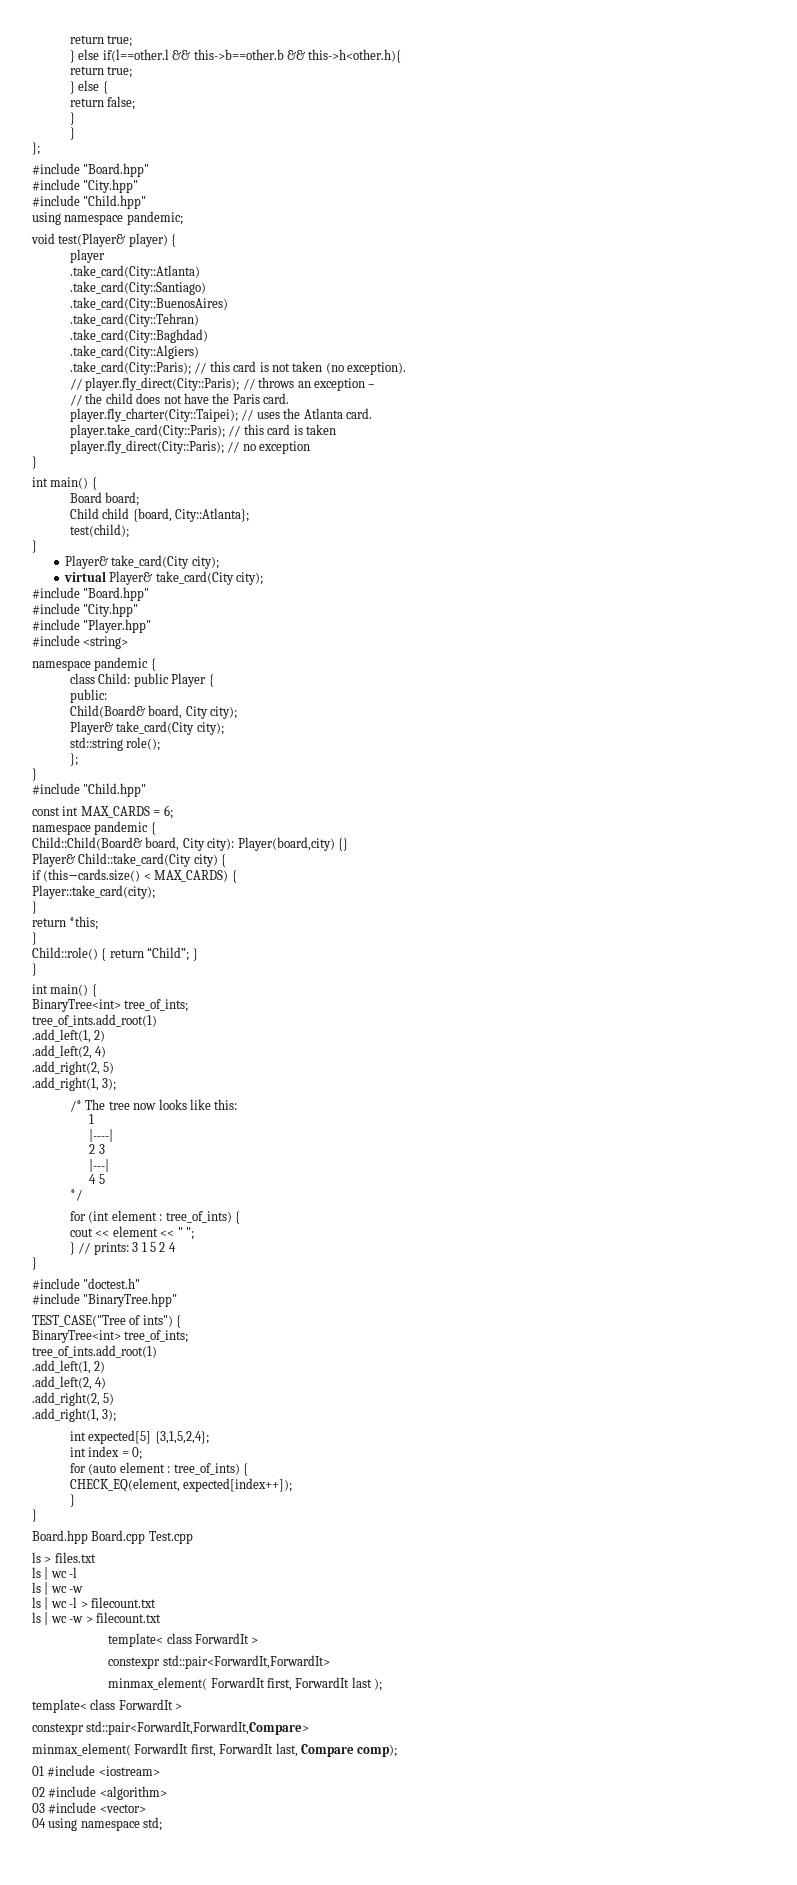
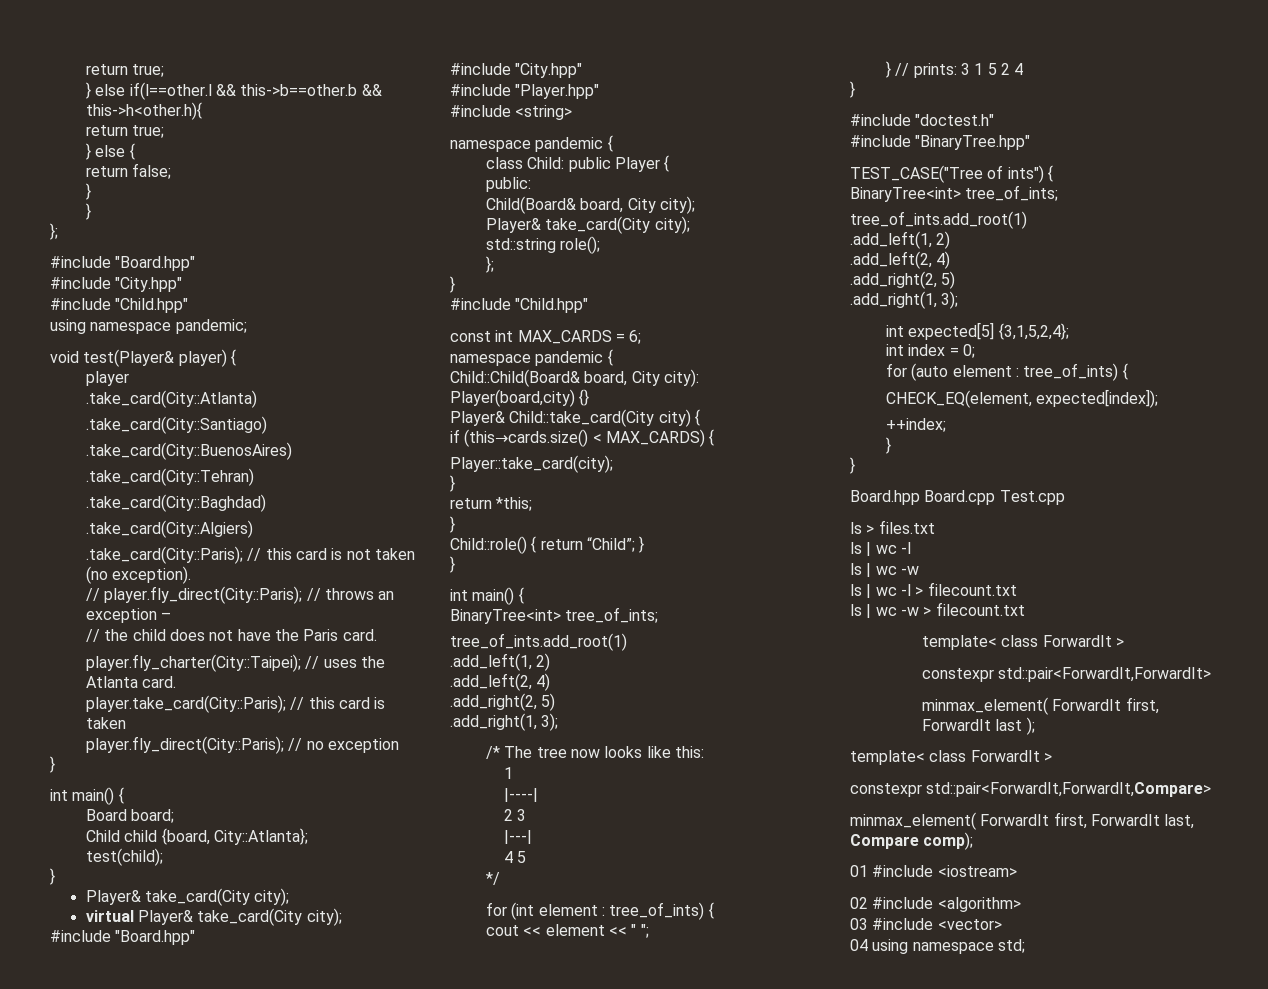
[183,1478,293,1492] expected[index++]); -> [1036,389,1159,408] [886,418,947,432] expected[index]); // ++index;

